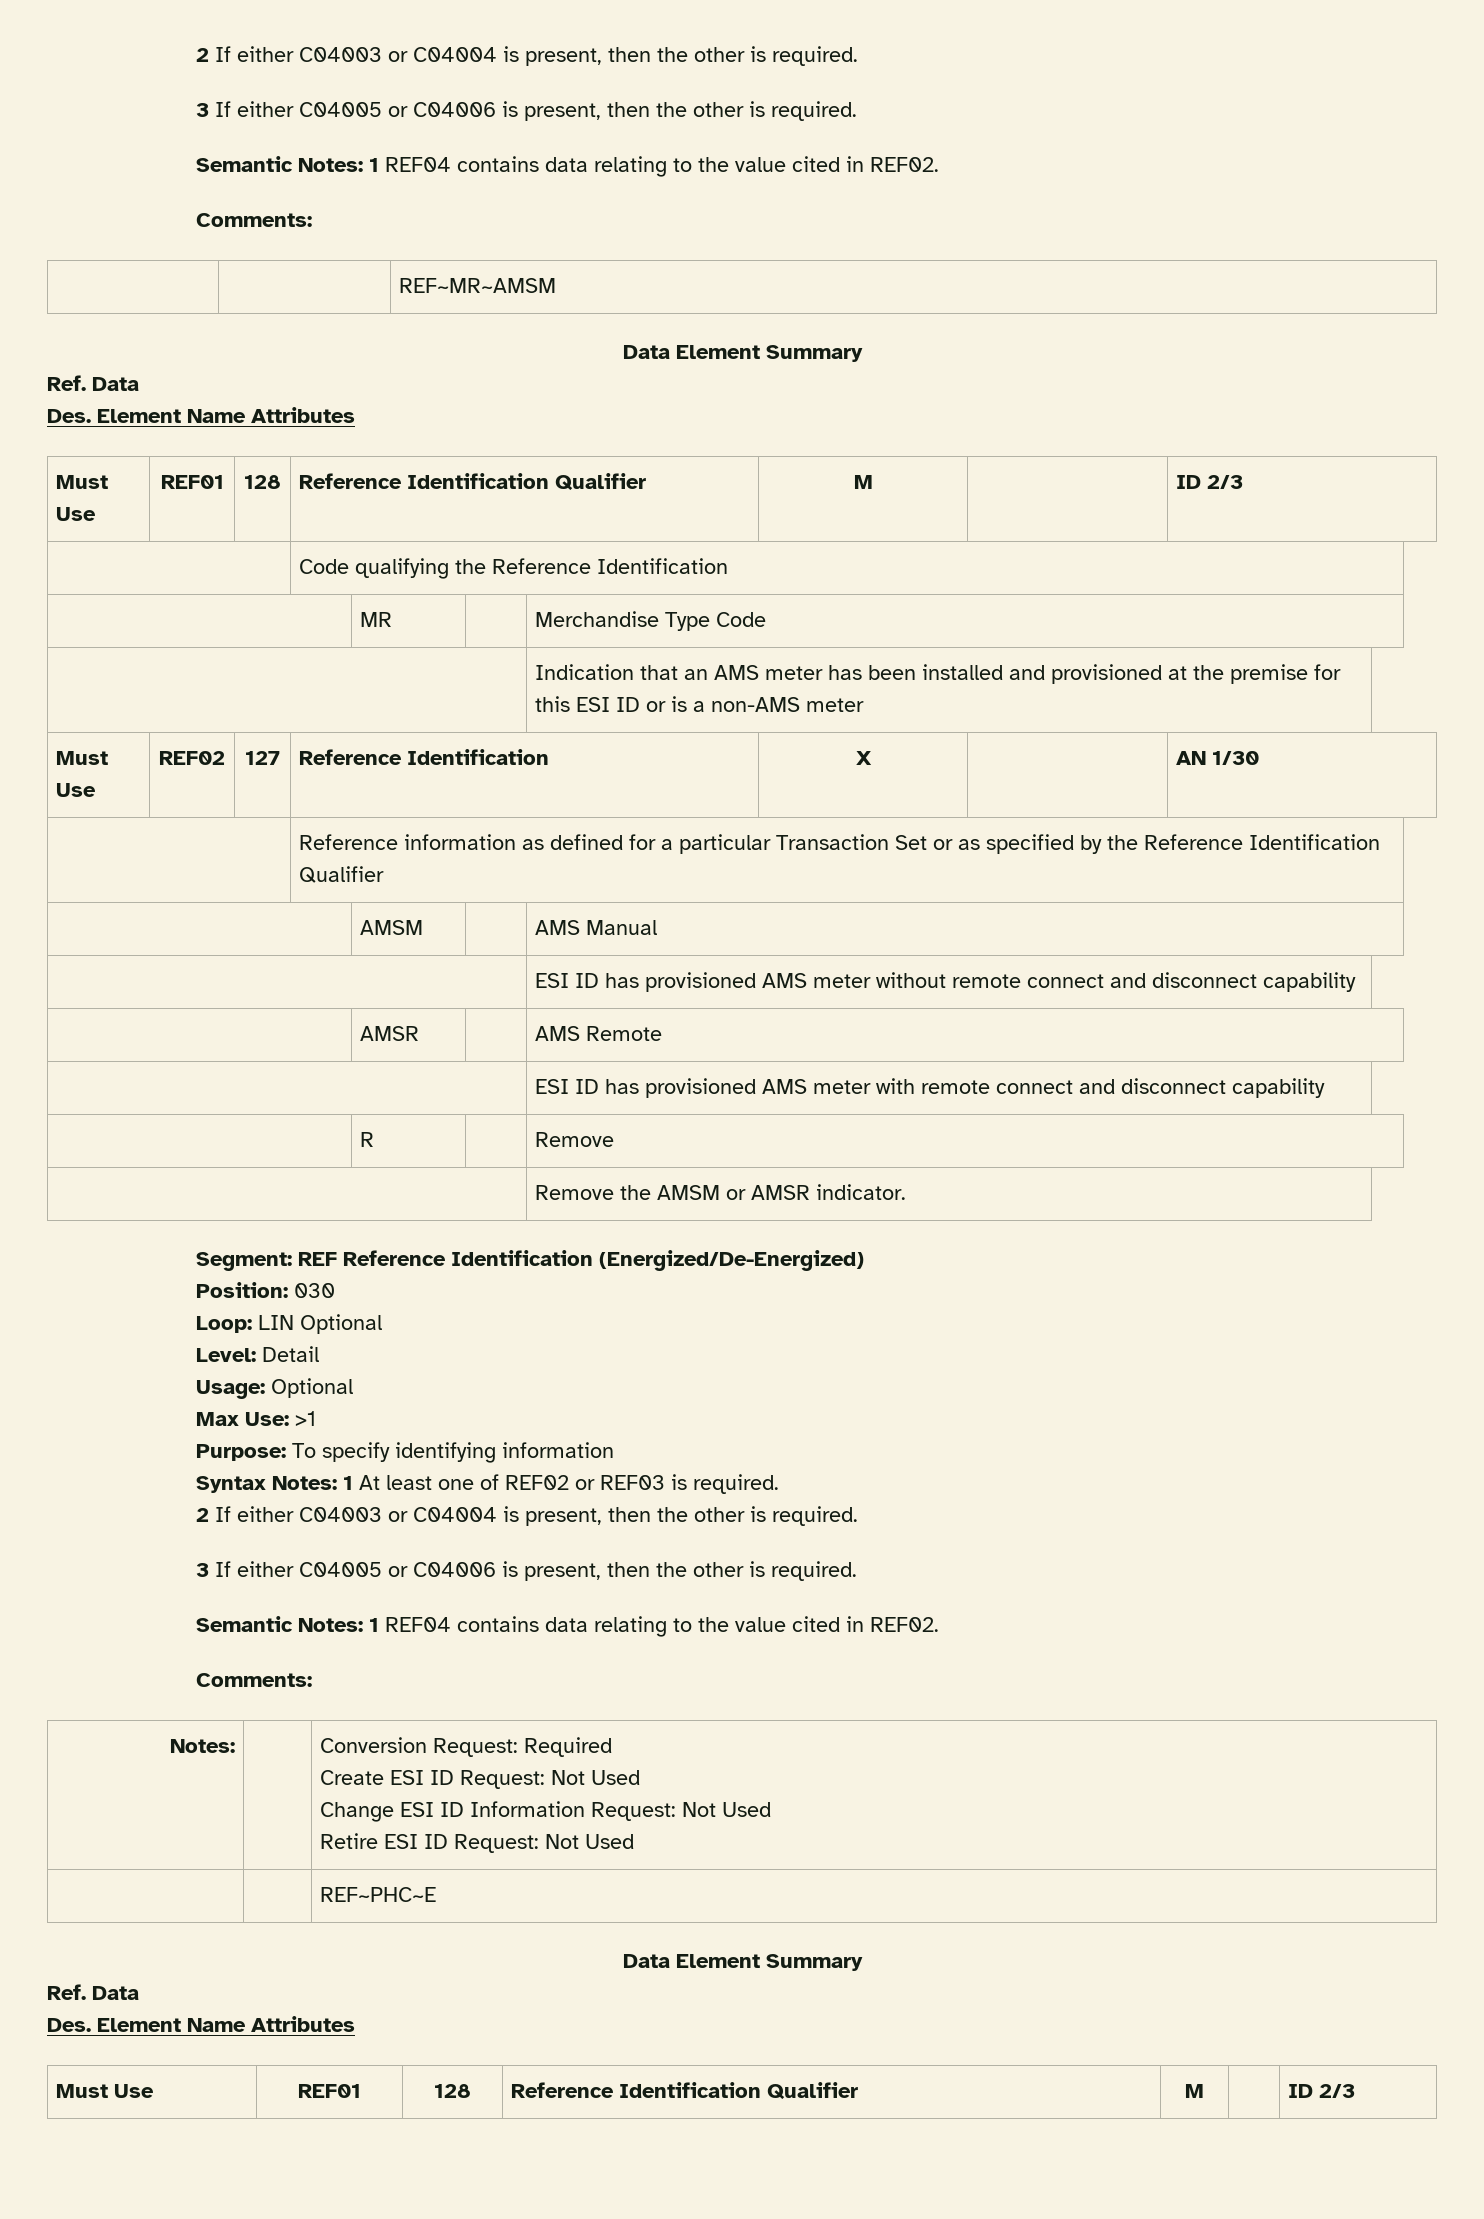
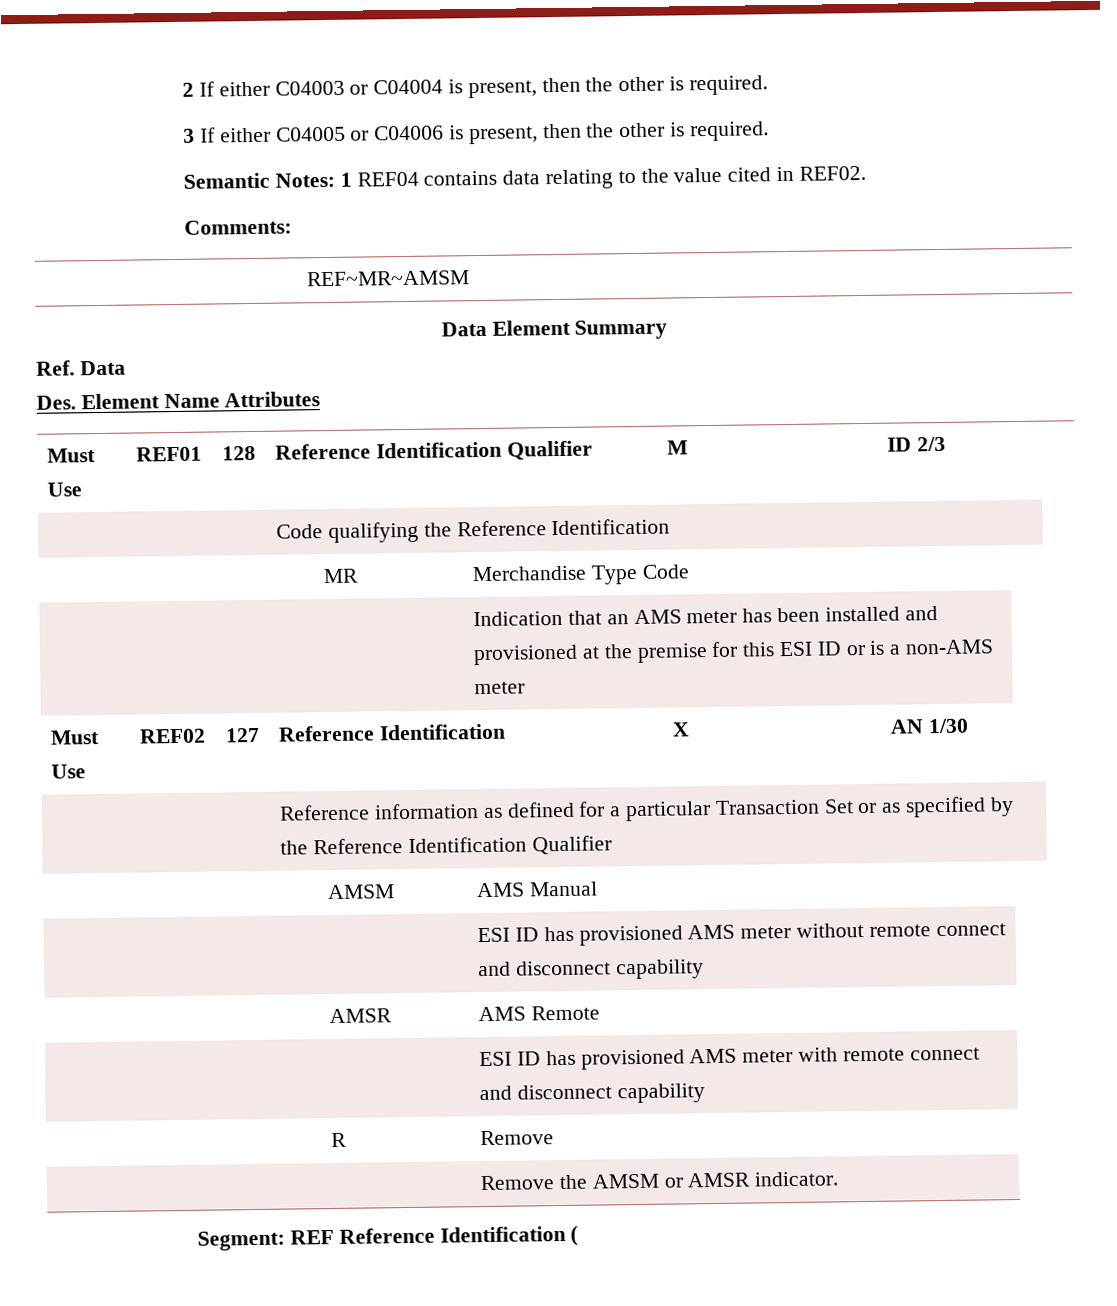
[599,1250,865,1271] [196,1282,336,1298] [196,1314,383,1334] [196,1346,320,1362] [196,1378,354,1399] [196,1411,317,1426] [196,1442,615,1463] [196,1474,780,1494] [196,1506,859,1526] [196,1561,858,1581] [196,1616,940,1637] [196,1673,313,1687] [170,1739,236,1753] [319,1737,612,1757] [319,1770,640,1789] [319,1801,771,1822] [319,1833,634,1853] [319,1887,436,1902] [622,1954,863,1971] [47,1984,139,2000] [47,2016,355,2032] [55,2084,154,2098] [298,2084,361,2098] [434,2084,471,2098] [510,2082,858,2100] [1185,2084,1204,2098] [1287,2084,1355,2098] (Energized/De-Energized) // Position: 030 // Loop: LIN Optional // Level: Detail // Usage: Optional // Max Use: >1 // Purpose: To specify identifying information // Syntax Notes: 1 At least one of REF02 or REF03 is required. // 2 If either C04003 or C04004 is present, then the other is required. // 3 If either C04005 or C04006 is present, then the other is required. // Semantic Notes: 1 REF04 contains data relating to the value cited in REF02. // Comments: // Notes: | | Conversion Request: Required // Create ESI ID Request: Not Used // Change ESI ID Information Request: Not Used // Retire ESI ID Request: Not Used // | | REF~PHC~E // Data Element Summary // Ref. Data // Des. Element Name Attributes // Must Use | REF01 | 128 | Reference Identification Qualifier | M | | ID 2/3 -> [570,1225,579,1246] (

